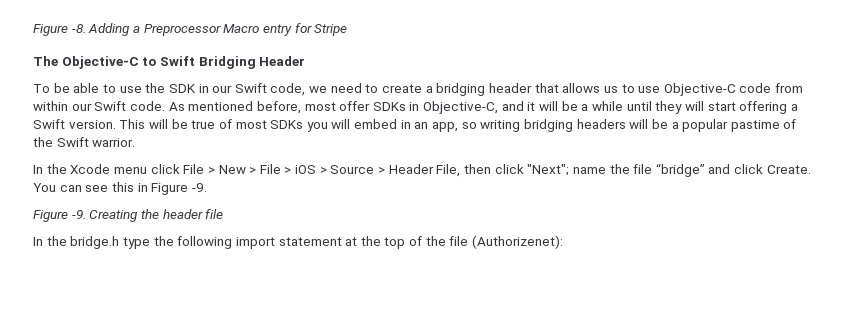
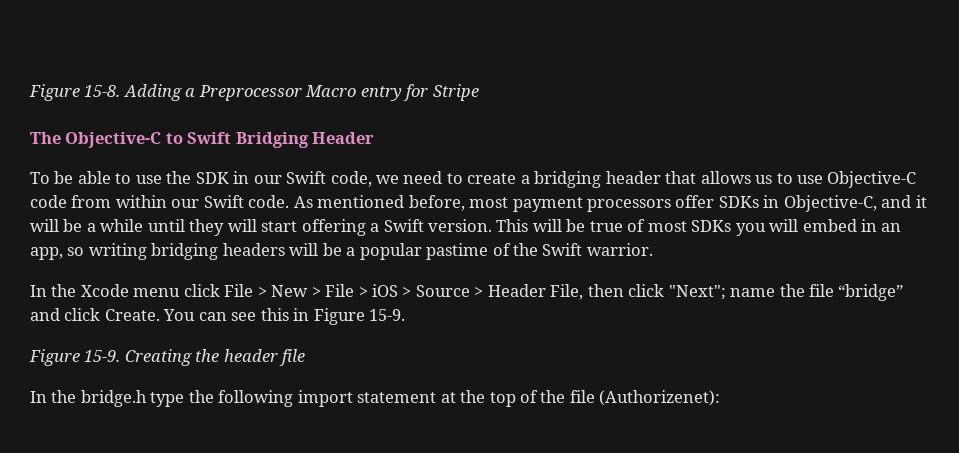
[33,24,86,36] Figure -8. -> [29,84,121,101] Figure 15-8.
(336, 106) none -> [512,197,672,212] payment processors
[191,183,207,192] [33,210,86,222] -9. // Figure -9. -> [369,309,406,321] [29,349,121,366] 15-9. // Figure 15-9.

